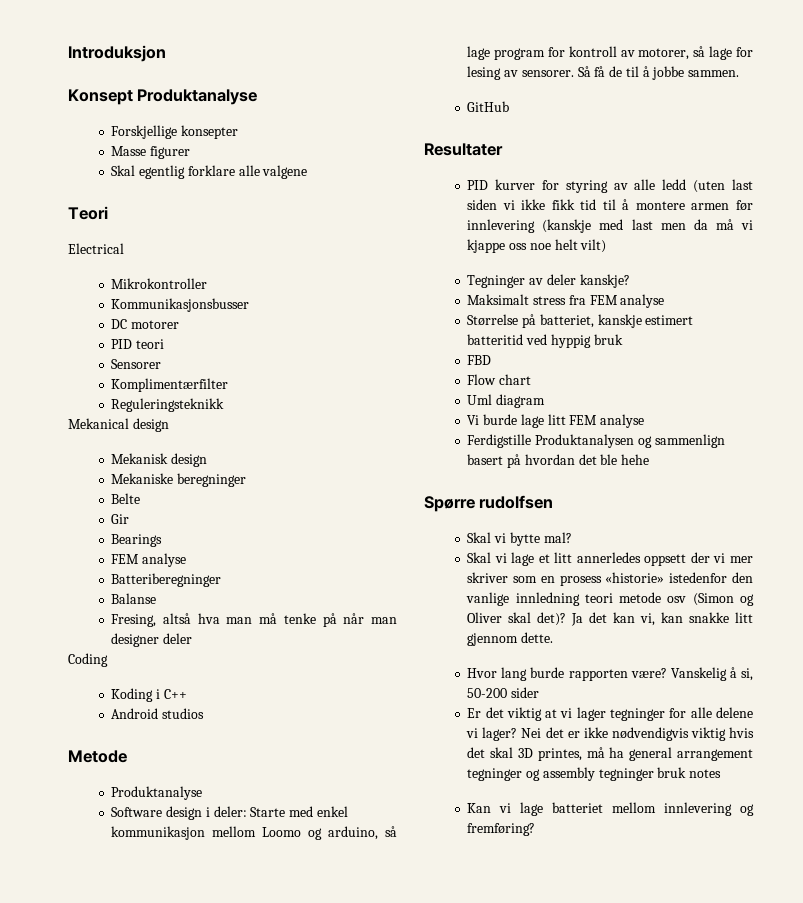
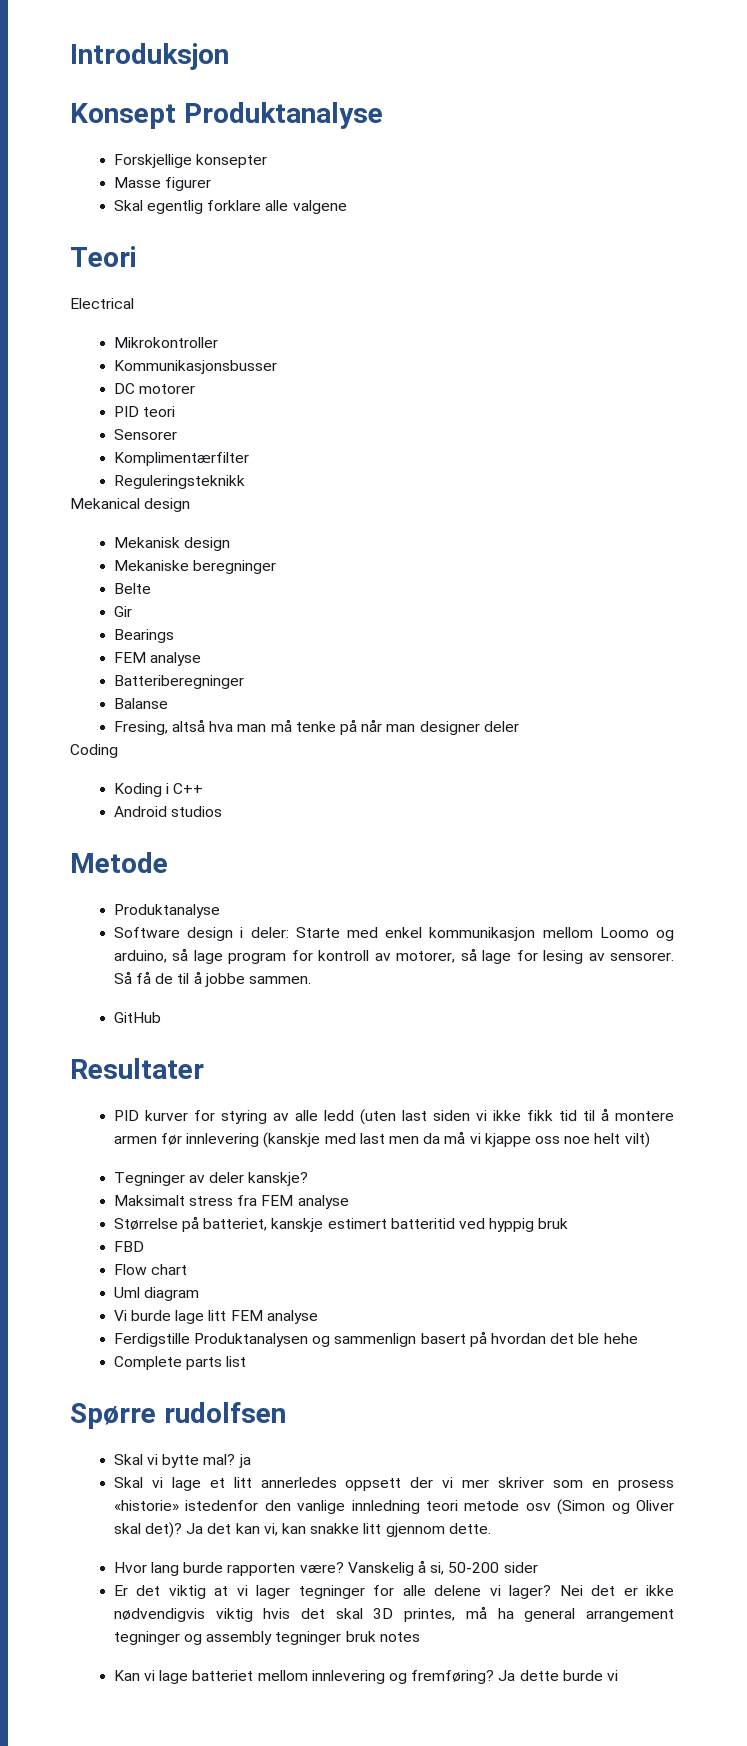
(650, 459) none -> [113,1356,247,1370] // Complete parts list
(572, 537) none -> [238,1454,251,1468] ja
(536, 829) none -> [498,1670,618,1681] Ja dette burde vi

